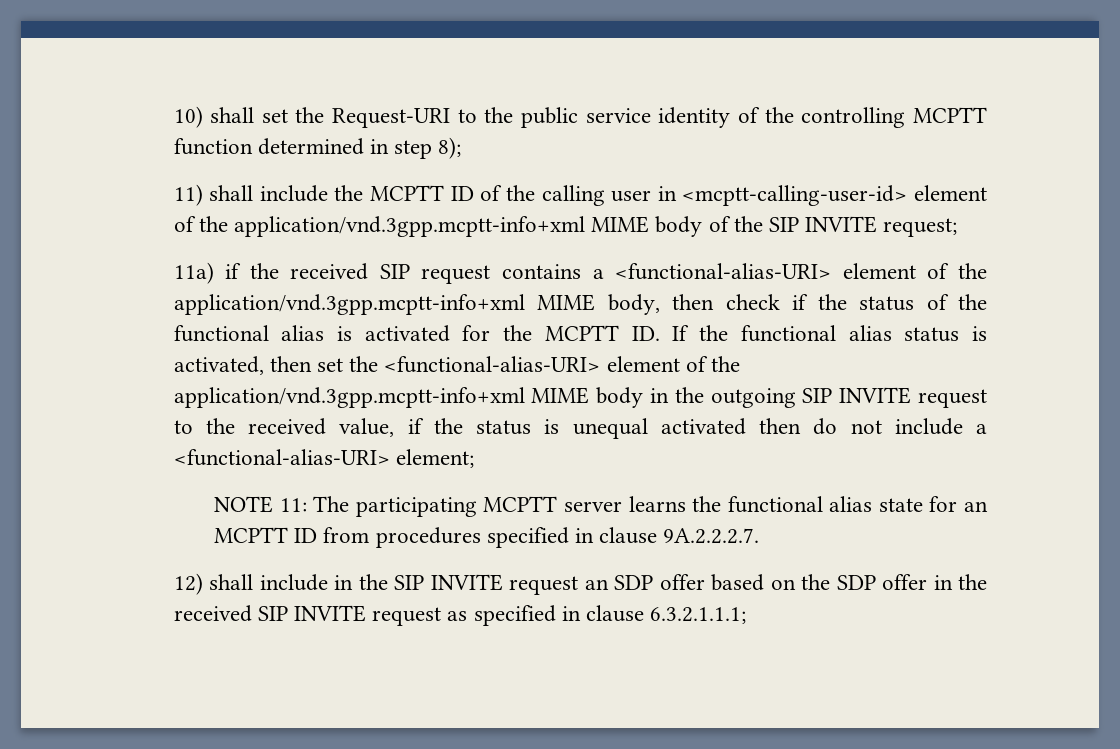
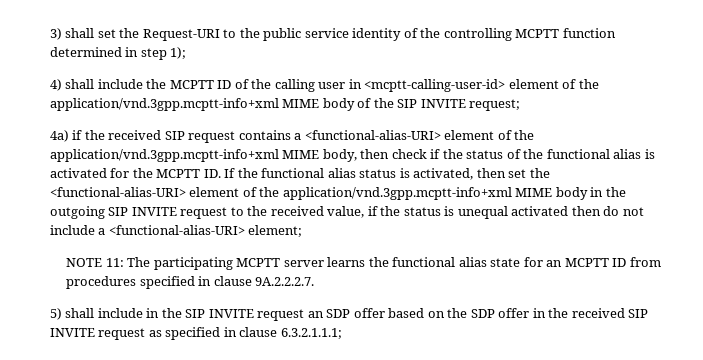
[173,106,203,128] 10) -> [49,28,62,40] 3)
[438,137,462,159] [173,184,203,206] 8); // 11) -> [170,47,187,59] [49,79,62,91] 1); // 4)
[173,262,214,284] 11a) -> [49,130,69,142] 4a)
[173,573,203,595] 12) -> [49,308,62,320] 5)

